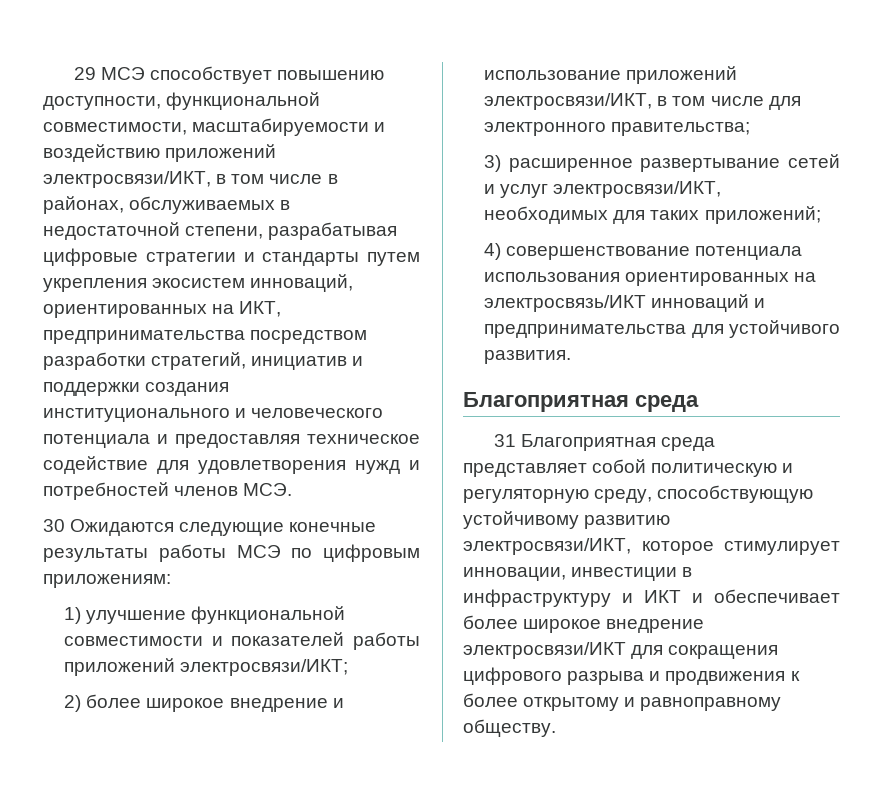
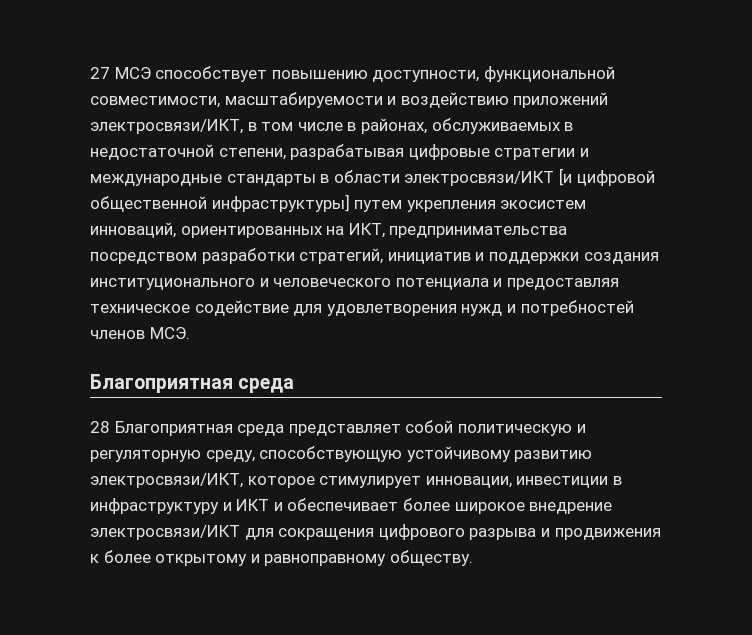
[74,67,97,80] 29 -> [90,67,110,79] 27
[262,252,360,266] стандарты -> [90,168,655,186] [90,194,350,212] международные стандарты в области электросвязи/ИКТ [и цифровой общественной инфраструктуры]
[43,519,377,536] [43,544,420,562] [43,574,171,588] [64,606,346,624] [64,632,420,650] [64,658,349,676] [64,694,344,712] [484,66,738,84] [484,93,801,110] [484,122,751,136] [484,154,840,172] [484,181,722,198] [484,206,821,224] [484,243,803,260] [484,272,817,286] [484,294,766,312] [484,320,840,338] [484,350,572,364] // 30 Ожидаются следующие конечные результаты работы МСЭ по цифровым приложениям: // 1) улучшение функциональной совместимости и показателей работы приложений электросвязи/ИКТ; // 2) более широкое внедрение и использование приложений электросвязи/ИКТ, в том числе для электронного правительства; // 3) расширенное развертывание сетей и услуг электросвязи/ИКТ, необходимых для таких приложений; // 4) совершенствование потенциала использования ориентированных на электросвязь/ИКТ инноваций и предпринимательства для устойчивого развития. -> (190, 333) none
[494,434,517,447] 31 -> [90,421,110,433] 28

